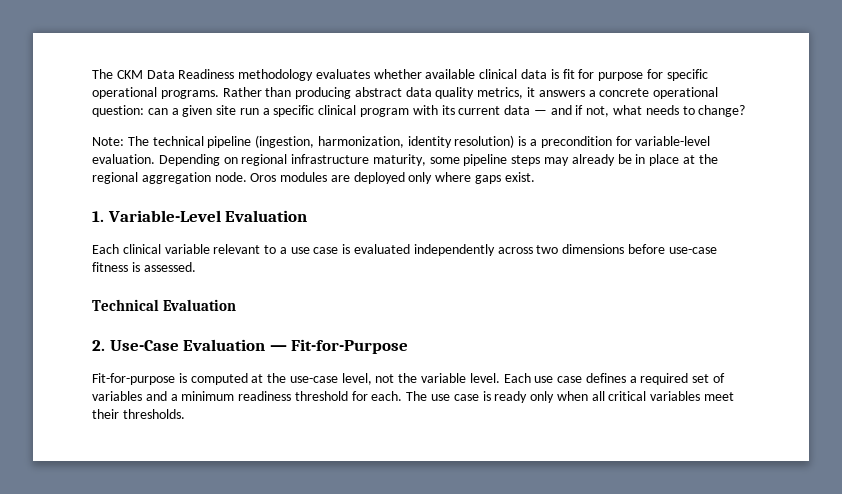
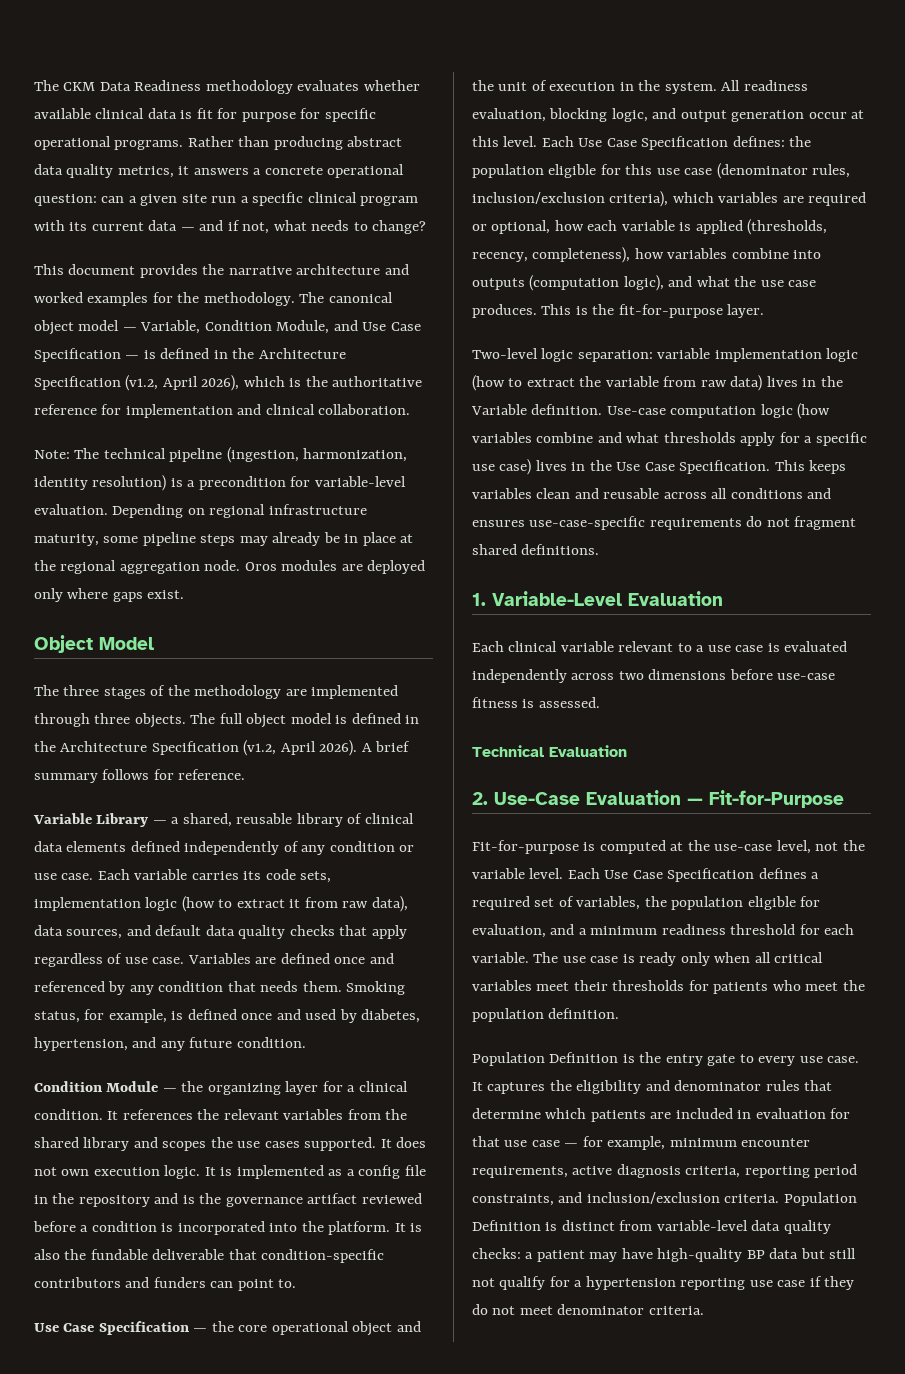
(746, 111) none -> [34,264,409,278] [34,292,393,306] [34,320,421,335] [34,348,346,362] [34,375,423,391] [34,404,411,418] // This document provides the narrative architecture and worked examples for the methodology. The canonical object model — Variable, Condition Module, and Use Case Specification — is defined in the Architecture Specification (v1.2, April 2026), which is the authoritative reference for implementation and clinical collaboration.
(535, 177) none -> [34,635,154,653] [34,685,399,699] [34,713,420,728] [34,740,411,756] [34,769,246,783] [33,813,414,827] [34,841,415,855] [34,869,332,883] [34,896,408,912] [34,925,407,939] [34,953,394,967] [34,981,406,995] [34,1009,421,1023] [34,1037,306,1051] [34,1081,408,1095] [34,1109,408,1120] [34,1137,427,1151] [34,1165,426,1179] [34,1193,422,1207] [33,1221,423,1235] [34,1249,385,1263] [34,1277,297,1291] [34,1321,421,1336] [472,80,808,94] [472,108,865,122] [472,136,812,150] [472,163,851,179] [472,191,867,207] [472,219,828,235] [472,247,822,263] [472,275,817,291] [472,304,765,318] [472,348,859,362] [472,375,843,391] [471,403,831,419] [472,432,867,446] [472,459,847,475] [472,488,832,499] [472,516,857,530] [472,544,600,555] // Object Model // The three stages of the methodology are implemented through three objects. The full object model is defined in the Architecture Specification (v1.2, April 2026). A brief summary follows for reference. // Variable Library — a shared, reusable library of clinical data elements defined independently of any condition or use case. Each variable carries its code sets, implementation logic (how to extract it from raw data), data sources, and default data quality checks that apply regardless of use case. Variables are defined once and referenced by any condition that needs them. Smoking status, for example, is defined once and used by diabetes, hypertension, and any future condition. // Condition Module — the organizing layer for a clinical condition. It references the relevant variables from the shared library and scopes the use cases supported. It does not own execution logic. It is implemented as a config file in the repository and is the governance artifact reviewed before a condition is incorporated into the platform. It is also the fundable deliverable that condition-specific contributors and funders can point to. // Use Case Specification — the core operational object and the unit of execution in the system. All readiness evaluation, blocking logic, and output generation occur at this level. Each Use Case Specification defines: the population eligible for this use case (denominator rules, inclusion/exclusion criteria), which variables are required or optional, how each variable is applied (thresholds, recency, completeness), how variables combine into outputs (computation logic), and what the use case produces. This is the fit-for-purpose layer. // Two-level logic separation: variable implementation logic (how to extract the variable from raw data) lives in the Variable definition. Use-case computation logic (how variables combine and what thresholds apply for a specific use case) lives in the Use Case Specification. This keeps variables clean and reusable across all conditions and ensures use-case-specific requirements do not fragment shared definitions.
[534,376,583,383] use case -> [604,868,755,882] Use Case Specification
[92,391,142,401] variables -> [576,896,821,910] [472,924,546,938] variables, the population eligible for evaluation,
[371,391,403,401] each. -> [824,924,855,935] [472,952,529,963] each variable.
[122,409,185,419] thresholds. -> [612,980,865,994] [472,1008,620,1022] [472,1052,860,1066] [472,1080,833,1094] [472,1108,851,1122] [472,1136,811,1150] [472,1164,858,1178] [472,1192,857,1206] [472,1220,831,1234] [472,1248,857,1262] [472,1276,855,1290] [472,1304,704,1315] thresholds for patients who meet the population definition. // Population Definition is the entry gate to every use case. It captures the eligibility and denominator rules that determine which patients are included in evaluation for that use case — for example, minimum encounter requirements, active diagnosis criteria, reporting period constraints, and inclusion/exclusion criteria. Population Definition is distinct from variable-level data quality checks: a patient may have high-quality BP data but still not qualify for a hypertension reporting use case if they do not meet denominator criteria.

